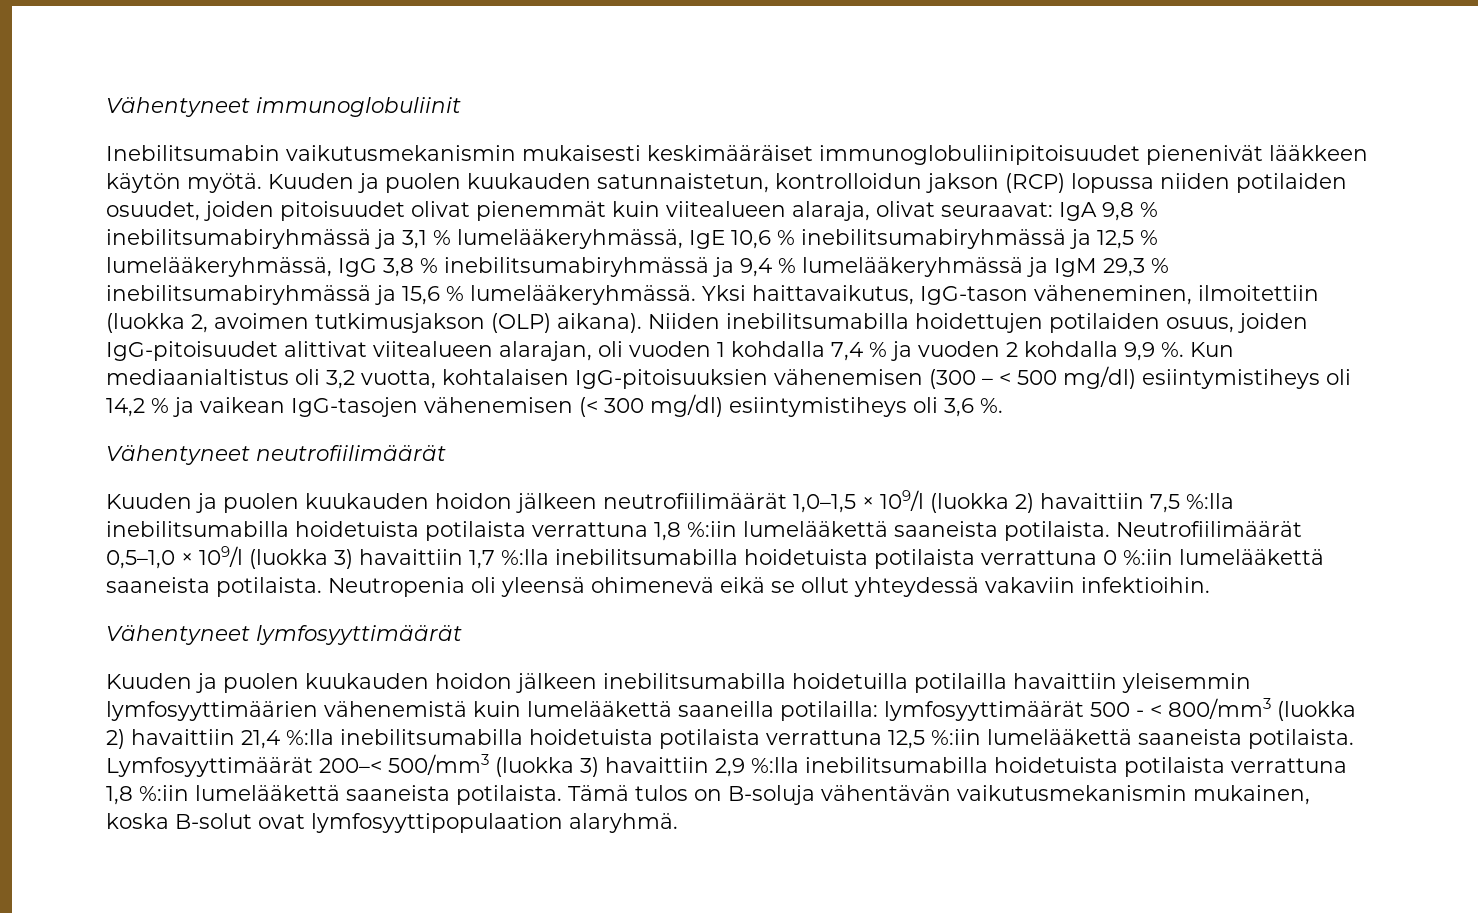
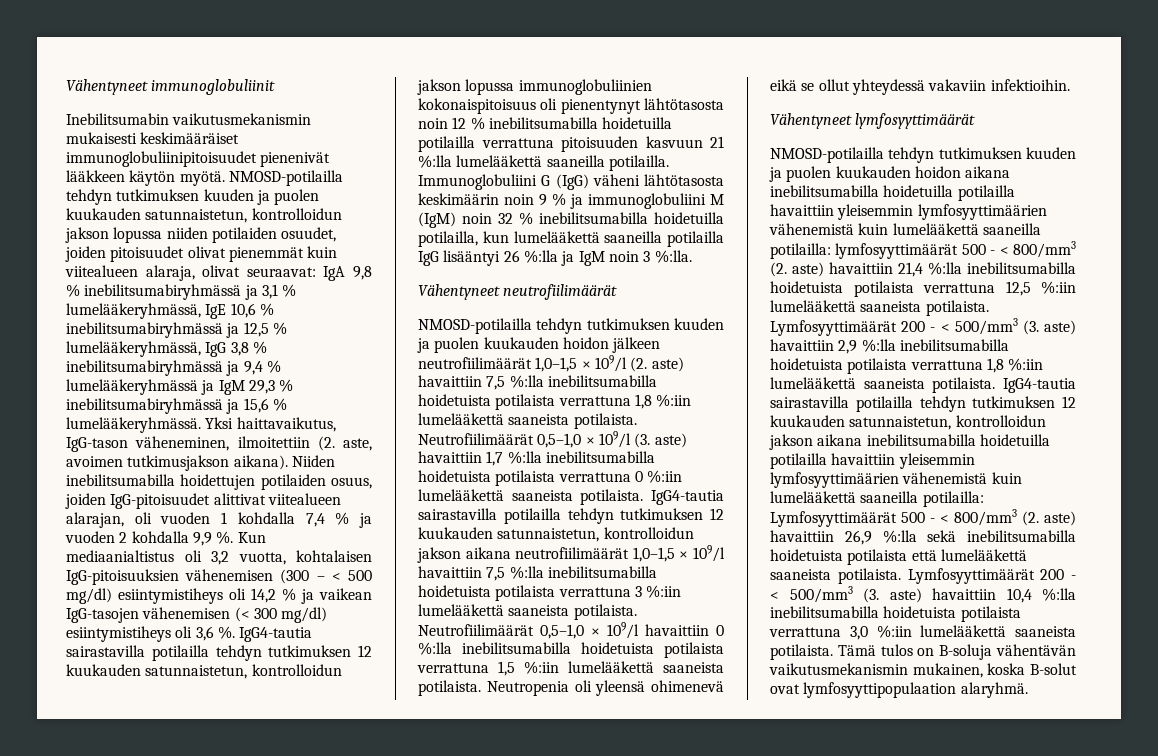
[268,173,354,189] Kuuden -> [228,170,343,186] [66,189,254,205] NMOSD-potilailla tehdyn tutkimuksen kuuden
[1005,173,1065,193] (RCP) -> (109, 235) none
[106,313,208,333] (luokka 2, -> [317,436,372,451] (2. aste,
[491,313,551,333] (OLP) -> (230, 463) none
[106,445,446,465] [106,493,192,509] // Vähentyneet neutrofiilimäärät // Kuuden -> [239,627,313,642] [66,645,372,661] [66,664,342,679] [417,79,652,95] [418,98,724,114] [418,117,673,130] [418,136,724,152] [418,155,669,171] [418,174,724,190] [418,193,724,209] [418,212,724,228] [418,231,724,247] [418,250,692,266] [418,284,618,300] [418,318,724,334] IgG4-tautia sairastavilla potilailla tehdyn tutkimuksen 12 kuukauden satunnaistetun, kontrolloidun jakson lopussa immunoglobuliinien kokonaispitoisuus oli pienentynyt lähtötasosta noin 12 % inebilitsumabilla hoidetuilla potilailla verrattuna pitoisuuden kasvuun 21 %:lla lumelääkettä saaneilla potilailla. Immunoglobuliini G (IgG) väheni lähtötasosta keskimäärin noin 9 % ja immunoglobuliini M (IgM) noin 32 % inebilitsumabilla hoidetuilla potilailla, kun lumelääkettä saaneilla potilailla IgG lisääntyi 26 %:lla ja IgM noin 3 %:lla. // Vähentyneet neutrofiilimäärät // NMOSD-potilailla tehdyn tutkimuksen kuuden
[930,493,1034,513] (luokka 2) -> [630,357,684,372] (2. aste)
[249,549,353,569] (luokka 3) -> [634,433,687,448] (3. aste)
(322, 587) none -> [651,490,724,505] [418,508,724,524] [418,527,694,542] [417,545,725,563] [418,566,657,581] [418,585,682,601] [418,604,637,620] [418,622,724,639] [418,642,724,658] [417,661,724,676] [418,680,481,696] IgG4-tautia sairastavilla potilailla tehdyn tutkimuksen 12 kuukauden satunnaistetun, kontrolloidun jakson aikana neutrofiilimäärät 1,0–1,5 × 109/l havaittiin 7,5 %:lla inebilitsumabilla hoidetuista potilaista verrattuna 3 %:iin lumelääkettä saaneista potilaista. Neutrofiilimäärät 0,5–1,0 × 109/l havaittiin 0 %:lla inebilitsumabilla hoidetuista potilaista verrattuna 1,5 %:iin lumelääkettä saaneista potilaista.
[106,673,597,693] Kuuden ja puolen kuukauden hoidon jälkeen -> [770,147,1076,163] [769,166,1011,182] NMOSD-potilailla tehdyn tutkimuksen kuuden ja puolen kuukauden hoidon aikana
[1277,701,1356,721] [106,729,125,749] (luokka 2) -> [770,262,824,277] (2. aste)
[319,754,599,777] 200–< 500/mm3 (luokka 3) -> [901,318,1076,335] 200 - < 500/mm3 (3. aste)
(562, 795) none -> [1003,378,1076,393] [770,396,1076,412] [770,415,1046,430] [769,434,1050,450] [770,453,975,469] [770,472,1022,488] [770,491,984,507] [770,509,1076,527] [770,530,1076,545] [770,549,1027,565] [770,568,1076,584] [770,586,1076,603] [770,606,1021,622] [769,625,1076,640] [770,644,833,660] IgG4-tautia sairastavilla potilailla tehdyn tutkimuksen 12 kuukauden satunnaistetun, kontrolloidun jakson aikana inebilitsumabilla hoidetuilla potilailla havaittiin yleisemmin lymfosyyttimäärien vähenemistä kuin lumelääkettä saaneilla potilailla: Lymfosyyttimäärät 500 - < 800/mm3 (2. aste) havaittiin 26,9 %:lla sekä inebilitsumabilla hoidetuista potilaista että lumelääkettä saaneista potilaista. Lymfosyyttimäärät 200 - < 500/mm3 (3. aste) havaittiin 10,4 %:lla inebilitsumabilla hoidetuista potilaista verrattuna 3,0 %:iin lumelääkettä saaneista potilaista.

